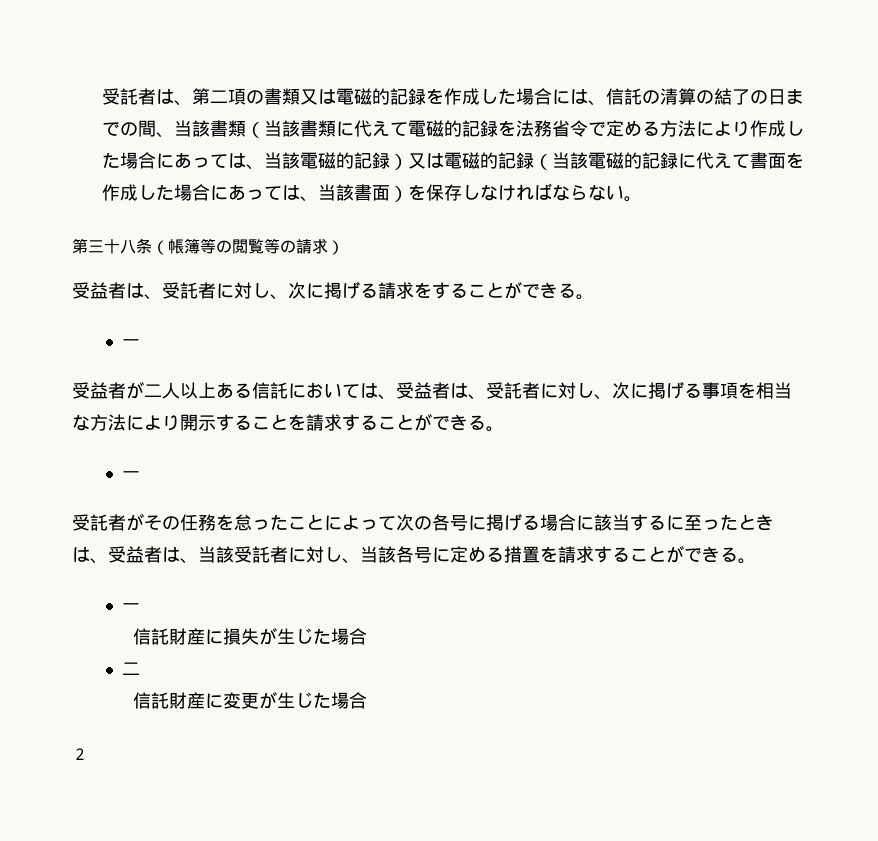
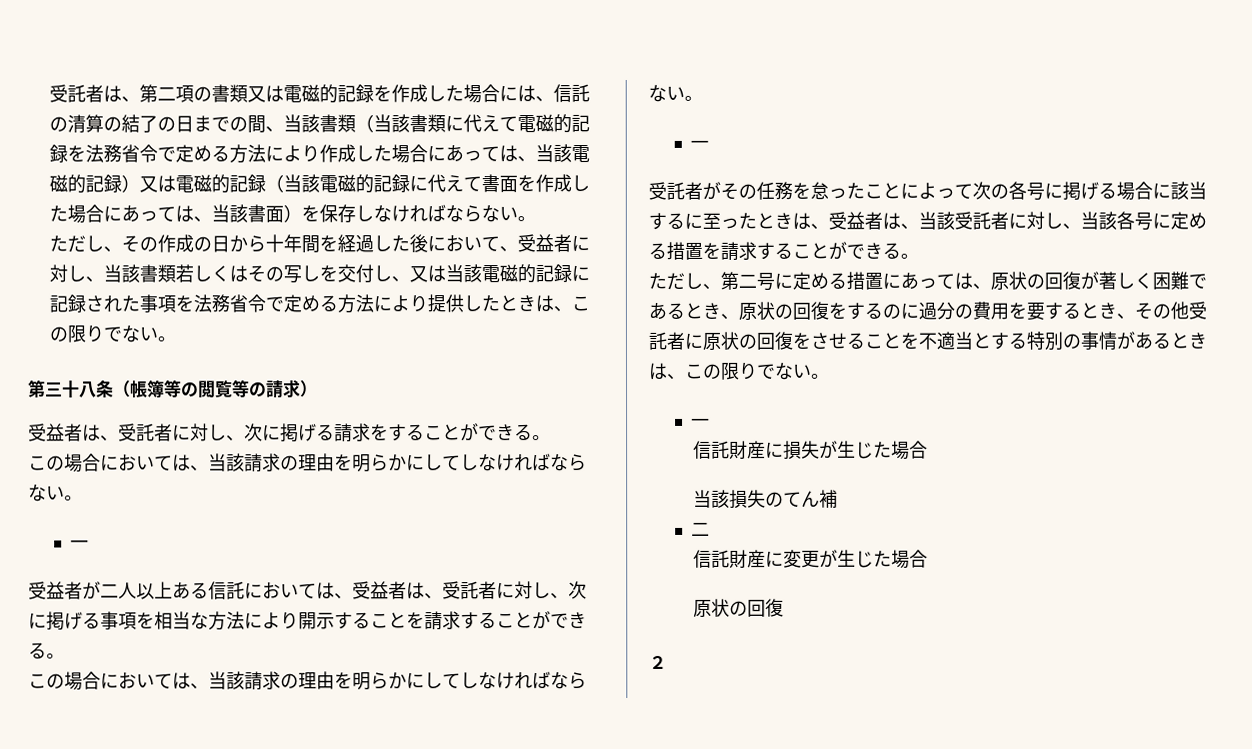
(643, 199) none -> [49,234,591,254] [49,264,591,284] [49,294,591,314] [49,324,177,343] // ただし、その作成の日から十年間を経過した後において、受益者に対し、当該書類若しくはその写しを交付し、又は当該電磁的記録に記録された事項を法務省令で定める方法により提供したときは、この限りでない。
(594, 297) none -> [28,453,587,473] [28,484,83,502] // この場合においては、当該請求の理由を明らかにしてしなければならない。
(504, 429) none -> [28,671,587,691] [648,84,703,102] // この場合においては、当該請求の理由を明らかにしてしなければならない。
(756, 561) none -> [648,271,1207,291] [648,301,1207,321] [648,331,1207,351] [648,361,830,380] // ただし、第二号に定める措置にあっては、原状の回復が著しく困難であるとき、原状の回復をするのに過分の費用を要するとき、その他受託者に原状の回復をさせることを不適当とする特別の事情があるときは、この限りでない。
(367, 636) none -> [693,489,839,509] // 当該損失のてん補
(367, 700) none -> [693,598,785,617] // 原状の回復

